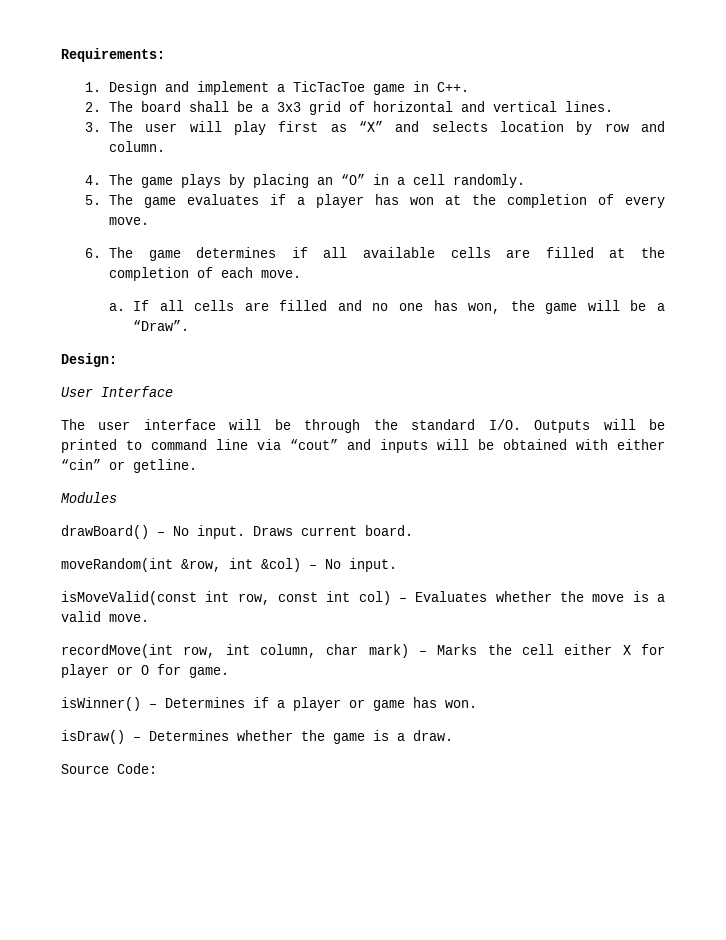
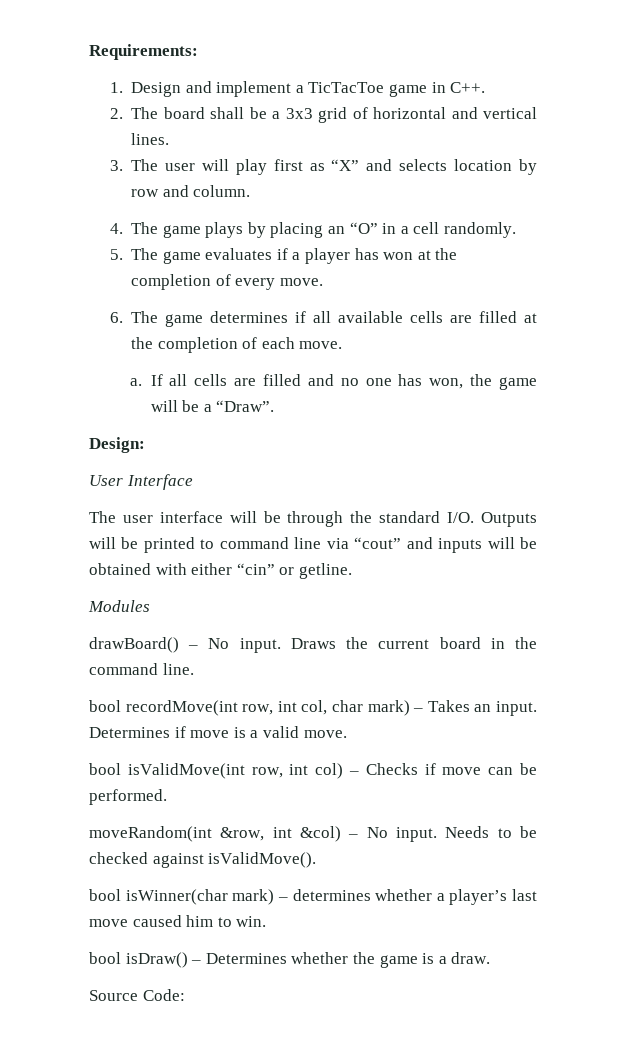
[301,525,413,536] current board. -> [346,637,537,649] [89,663,194,675] [89,700,538,716] [89,726,347,738] [89,763,537,779] [89,789,167,805] the current board in the command line. // bool recordMove(int row, int col, char mark) – Takes an input. Determines if move is a valid move. // bool isValidMove(int row, int col) – Checks if move can be performed.
[61,591,665,605] [61,611,149,622] [61,644,665,658] [61,664,229,678] [61,697,477,711] // isMoveValid(const int row, const int col) – Evaluates whether the move is a valid move. // recordMove(int row, int column, char mark) – Marks the cell either X for player or O for game. // isWinner() – Determines if a player or game has won. // -> [445,826,537,838] [89,852,317,868] [89,889,537,905] [89,915,267,927] [89,952,121,964] Needs to be checked against isValidMove(). // bool isWinner(char mark) – determines whether a player’s last move caused him to win. // bool

